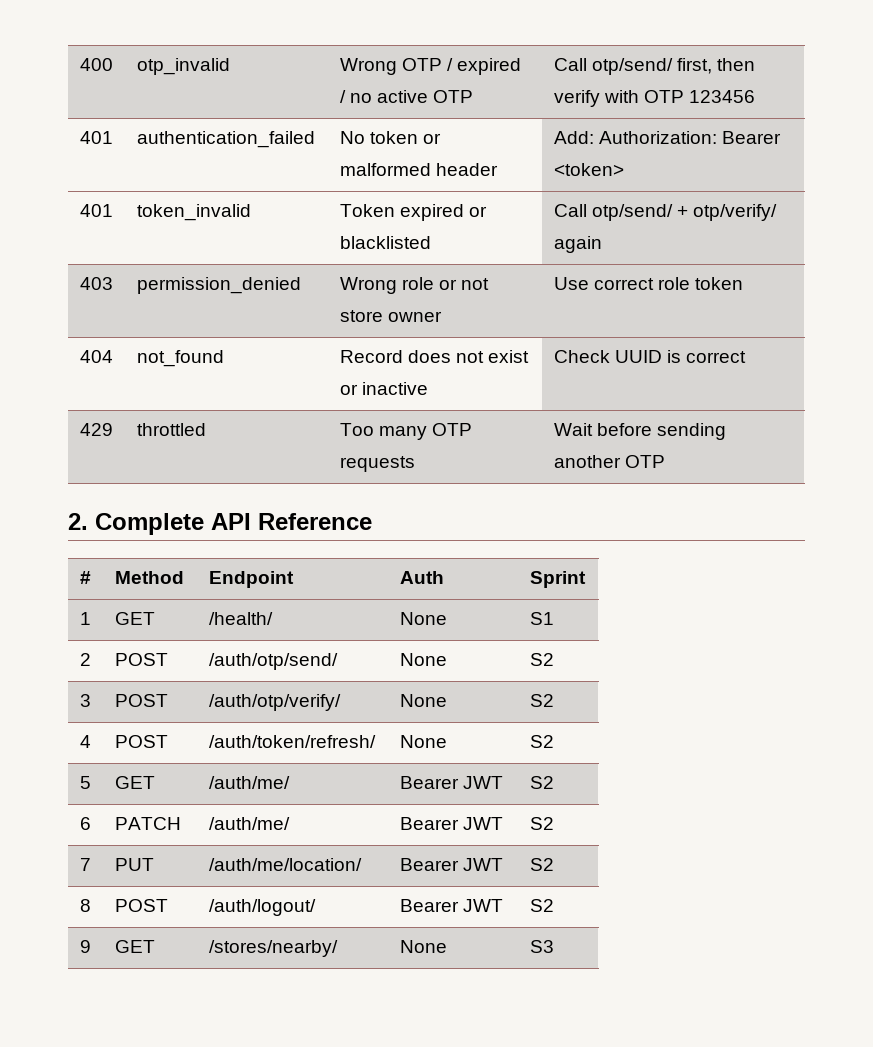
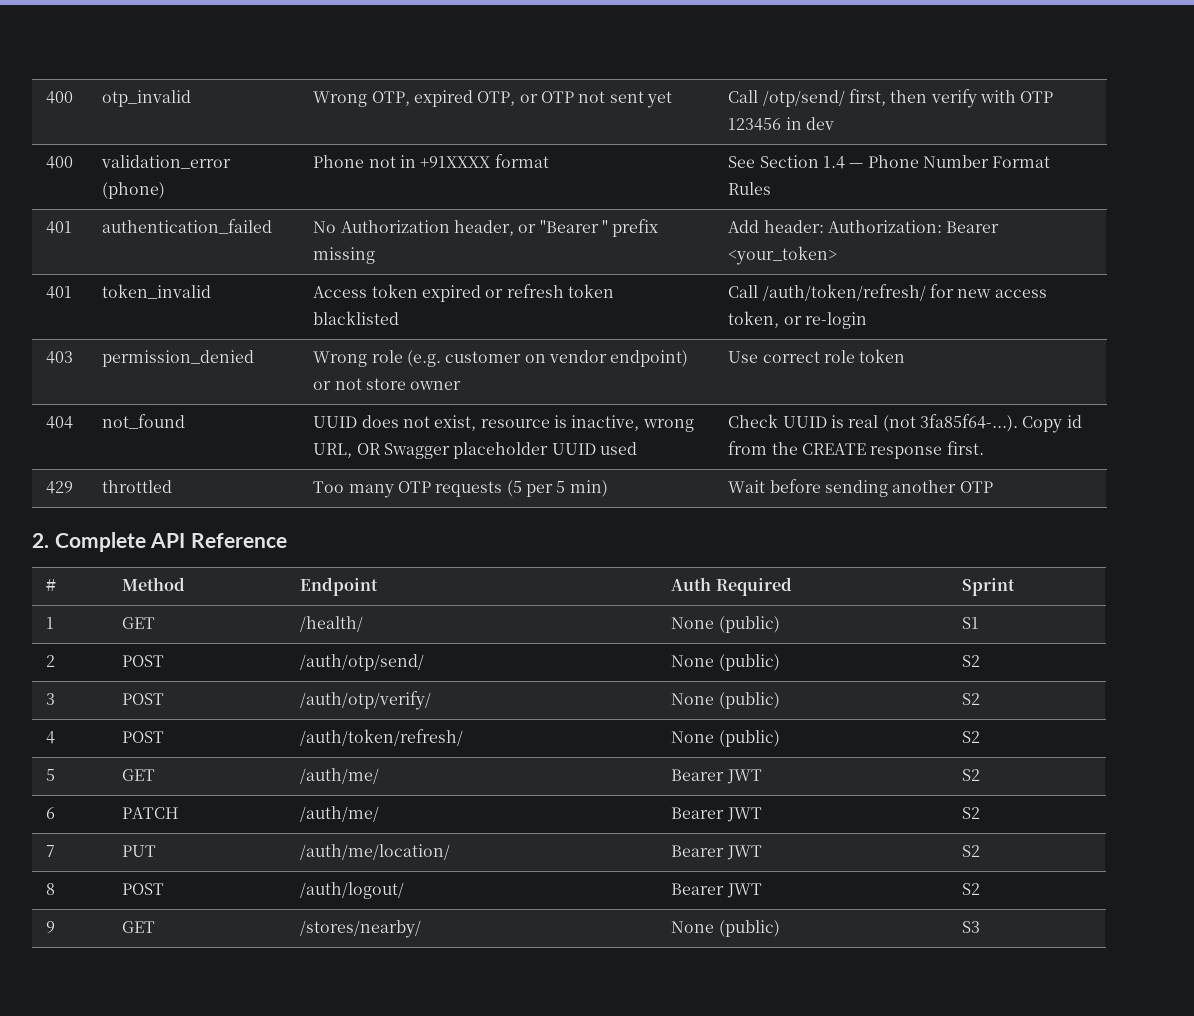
[402,58,522,75] [339,90,474,103] [553,58,674,75] OTP / expired / no active OTP | Call otp/send/ -> [371,90,672,108] [728,90,845,107] OTP, expired OTP, or OTP not sent yet | Call /otp/send/
[79,131,113,144] [136,131,315,148] [339,131,442,144] [339,163,499,176] [553,131,594,144] // 401 | authentication_failed | No token or malformed header | Add: -> [785,117,834,130] [46,156,74,169] [101,155,232,169] [102,182,166,199] [313,154,549,168] [728,155,1051,169] [728,182,772,195] [46,221,73,234] [102,219,273,234] [313,219,659,237] [313,247,376,264] [728,220,824,233] in dev // 400 | validation_error (phone) | Phone not in +91XXXX format | See Section 1.4 — Phone Number Format Rules // 401 | authentication_failed | No Authorization header, or "Bearer " prefix missing | Add header:
[553,163,624,176] <token> -> [728,246,838,265] <your_token>
[339,204,488,221] [339,236,431,249] [553,204,778,221] [553,236,602,253] Token expired or blacklisted | Call otp/send/ + otp/verify/ again -> [313,284,614,302] [313,311,400,325] [728,284,1047,301] [728,311,867,329] Access token expired or refresh token blacklisted | Call /auth/token/refresh/ for new access token, or re-login
(435, 283) none -> [406,350,689,367] (e.g. customer on vendor endpoint)
[339,350,403,363] Record -> [313,416,358,428] UUID
[488,350,530,363] [339,382,429,395] [553,350,747,363] exist or inactive | Check UUID is correct -> [434,415,694,432] [313,442,637,459] [728,414,1082,433] [728,441,984,459] exist, resource is inactive, wrong URL, OR Swagger placeholder UUID used | Check UUID is real (not 3fa85f64-...). Copy id from the CREATE response first.
(415, 464) none -> [506,480,608,497] (5 per 5 min)
(444, 577) none -> [715,577,792,596] Required
(447, 618) none -> [718,616,780,633] (public)
(447, 659) none -> [718,654,780,671] (public)
(447, 700) none -> [718,692,780,709] (public)
(447, 741) none -> [718,730,780,747] (public)
(447, 946) none -> [718,920,780,937] (public)

